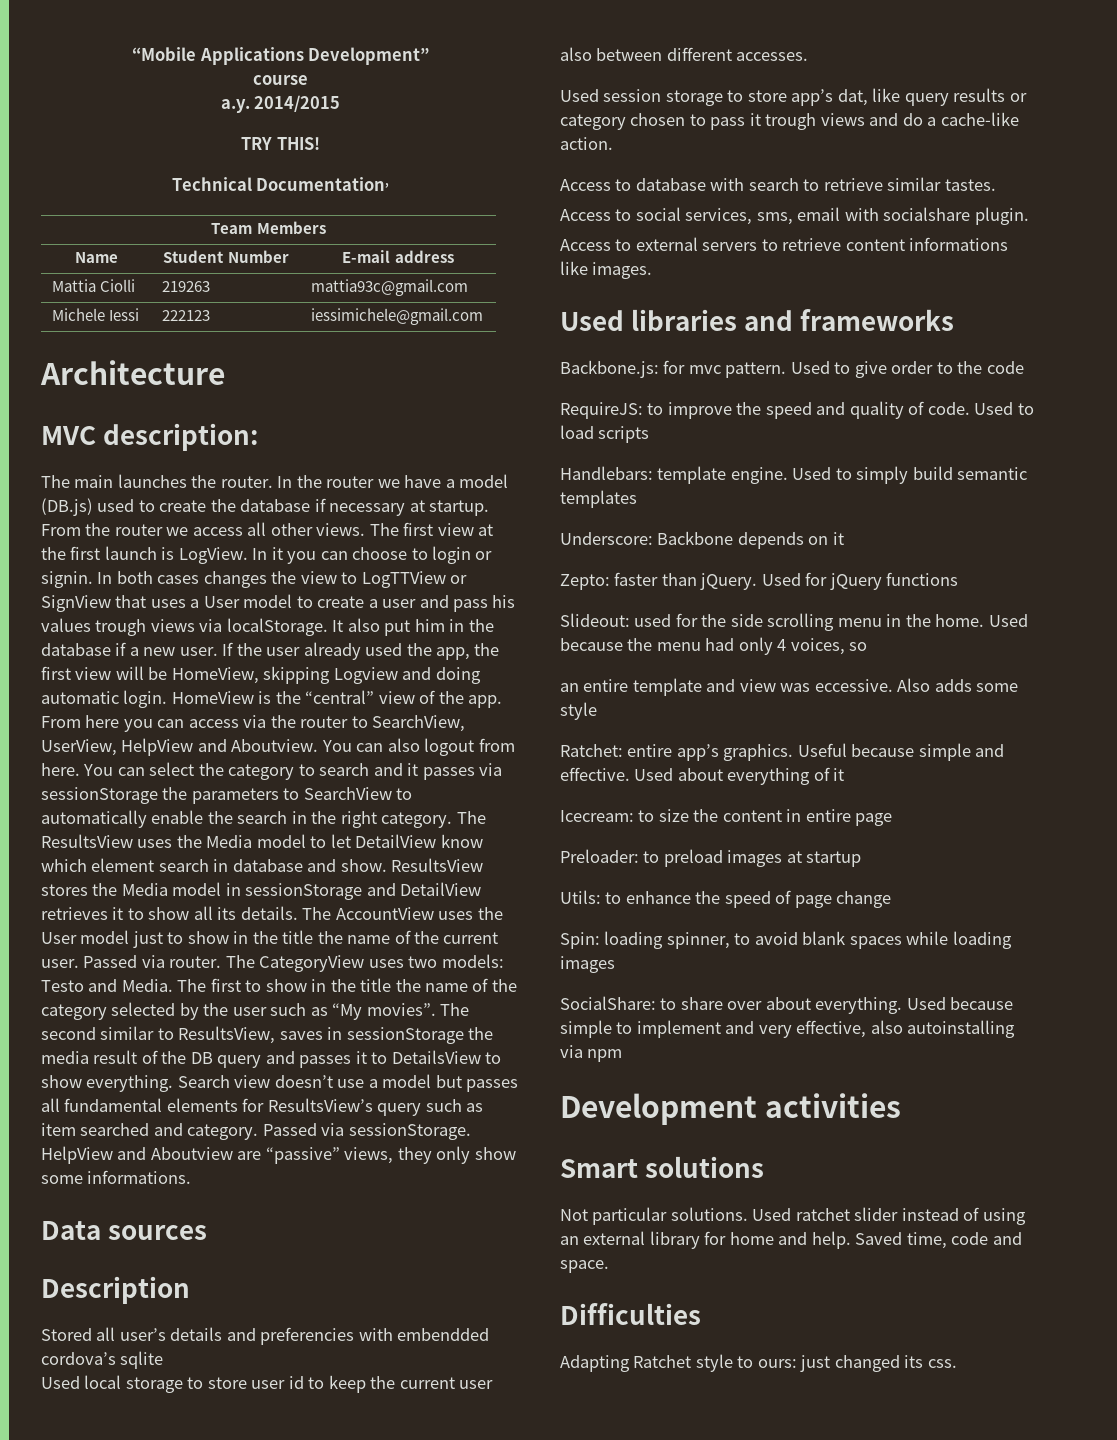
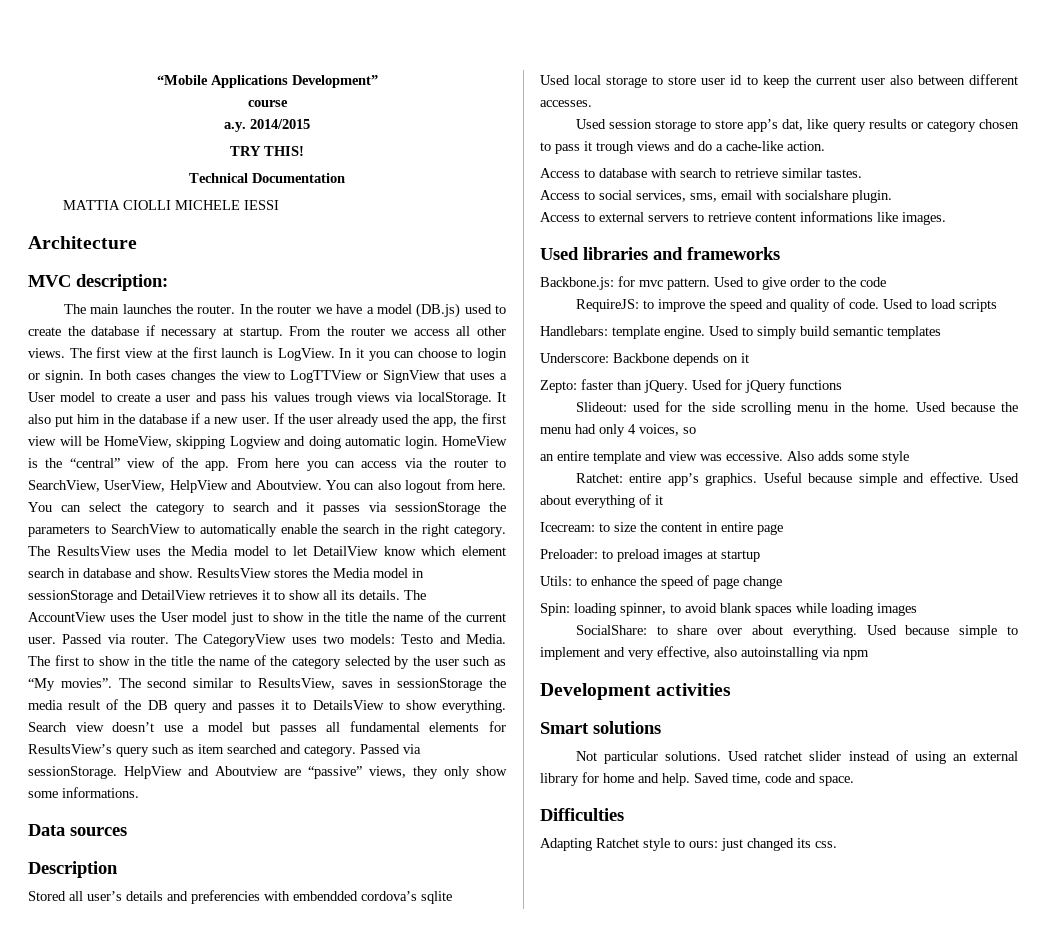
[256,177,390,191] [211,221,326,234] [75,252,118,263] [163,250,289,263] [342,250,454,263] [51,279,135,292] [161,281,210,292] [310,279,468,296] [51,308,139,321] [161,310,210,321] [310,308,483,325] Documentation, // Team Members // Name | Student Number | E-mail address // Mattia Ciolli | 219263 | mattia93c@gmail.com // Michele Iessi | 222123 | iessimichele@gmail.com -> [252,173,345,183] [62,200,279,210] Documentation // MATTIA CIOLLI MICHELE IESSI

